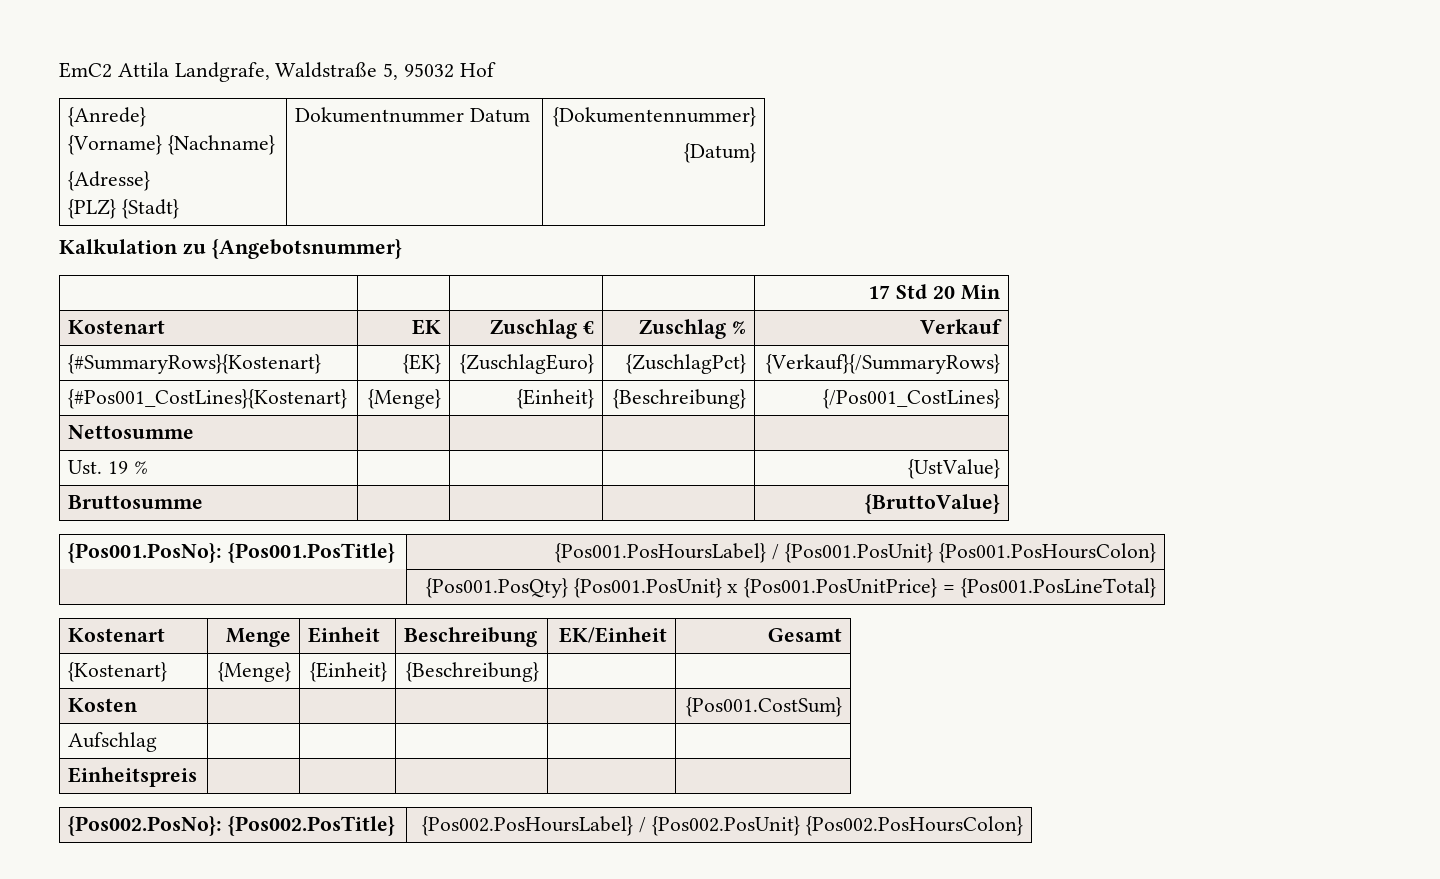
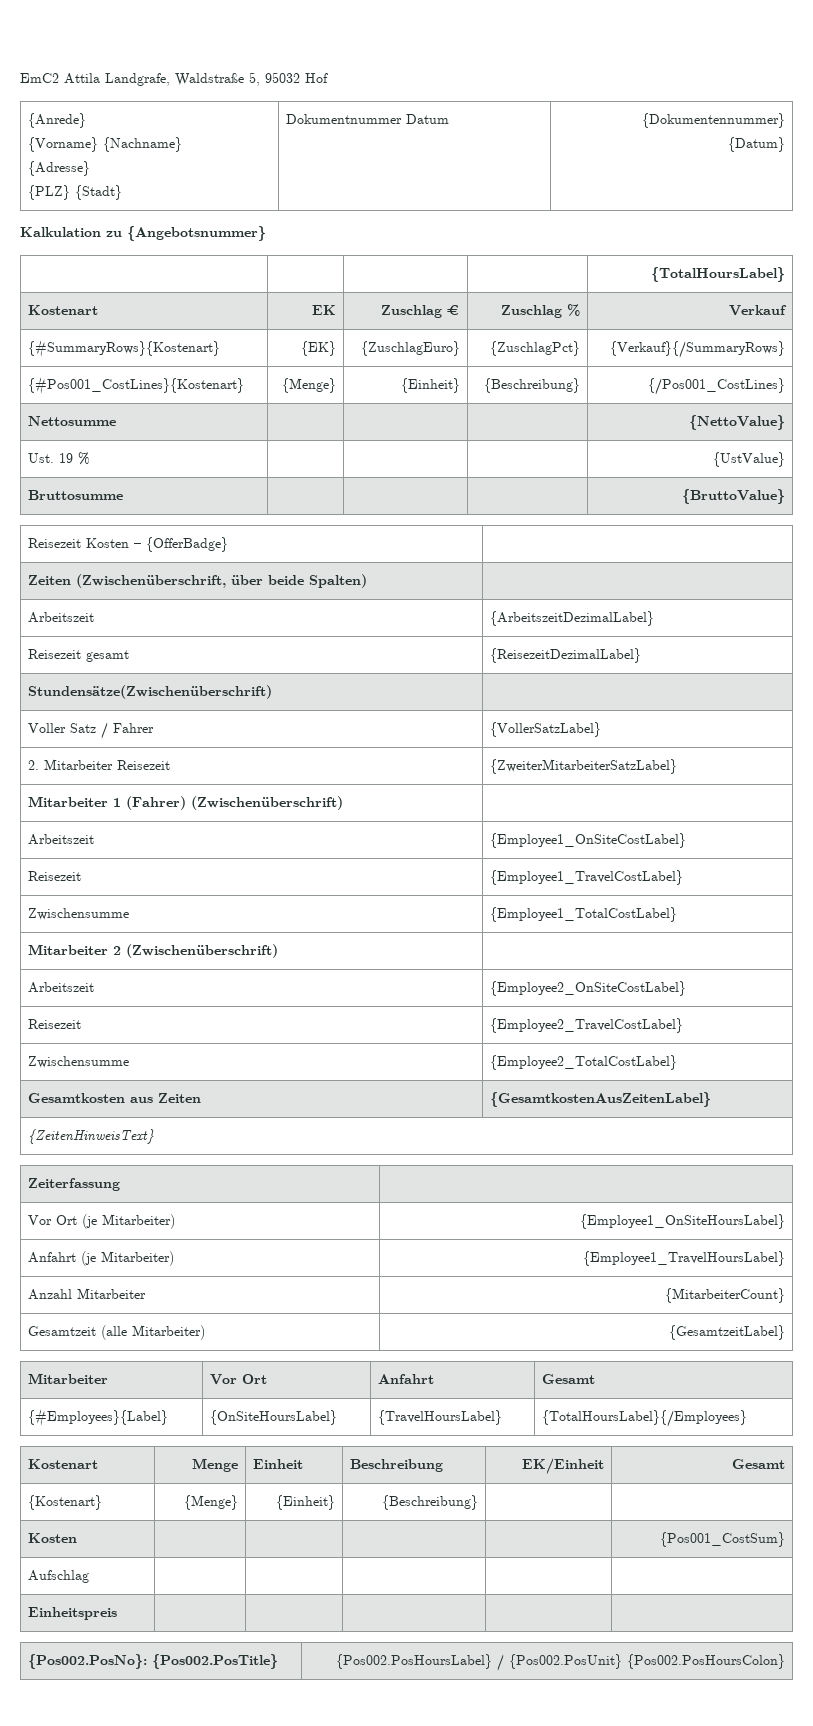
[868,284,1001,300] 17 Std 20 Min -> [650,267,785,282] {TotalHoursLabel}
(195, 432) none -> [688,415,785,430] {NettoValue}
[68,543,395,563] [555,543,1156,563] [425,578,1156,598] {Pos001.PosNo}: {Pos001.PosTitle} | {Pos001.PosHoursLabel} / {Pos001.PosUnit} {Pos001.PosHoursColon} // | {Pos001.PosQty} {Pos001.PosUnit} x {Pos001.PosUnitPrice} = {Pos001.PosLineTotal} -> [28,537,229,552] [28,574,368,588] [28,612,95,623] [490,611,655,626] [28,649,130,662] [490,648,642,663] [28,685,273,699] [28,722,155,739] [490,722,602,737] [28,759,171,770] [490,759,678,774] [28,796,344,810] [28,834,95,845] [490,833,687,848] [28,871,82,881] [490,870,684,885] [28,908,130,920] [490,907,678,922] [28,944,279,958] [28,982,95,993] [490,981,687,996] [28,1019,82,1029] [490,1018,684,1033] [28,1056,130,1068] [490,1055,678,1070] [28,1093,202,1103] [490,1092,712,1107] [28,1129,155,1144] [28,1178,121,1191] [28,1214,176,1229] [579,1214,785,1229] [28,1251,175,1266] [582,1251,785,1266] [28,1288,147,1300] [664,1288,785,1303] [28,1325,206,1340] [668,1325,785,1340] [28,1373,109,1384] [210,1374,268,1385] [378,1374,435,1384] [542,1374,596,1384] [28,1409,169,1427] [210,1410,338,1425] [378,1410,503,1425] [542,1410,748,1427] Reisezeit Kosten – {OfferBadge} | // Zeiten (Zwischenüberschrift, über beide Spalten) | // Arbeitszeit | {ArbeitszeitDezimalLabel} // Reisezeit gesamt | {ReisezeitDezimalLabel} // Stundensätze(Zwischenüberschrift) | // Voller Satz / Fahrer | {VollerSatzLabel} // 2. Mitarbeiter Reisezeit | {ZweiterMitarbeiterSatzLabel} // Mitarbeiter 1 (Fahrer) (Zwischenüberschrift) | // Arbeitszeit | {Employee1_OnSiteCostLabel} // Reisezeit | {Employee1_TravelCostLabel} // Zwischensumme | {Employee1_TotalCostLabel} // Mitarbeiter 2 (Zwischenüberschrift) | // Arbeitszeit | {Employee2_OnSiteCostLabel} // Reisezeit | {Employee2_TravelCostLabel} // Zwischensumme | {Employee2_TotalCostLabel} // Gesamtkosten aus Zeiten | {GesamtkostenAusZeitenLabel} // {ZeitenHinweisText} // Zeiterfassung | // Vor Ort (je Mitarbeiter) | {Employee1_OnSiteHoursLabel} // Anfahrt (je Mitarbeiter) | {Employee1_TravelHoursLabel} // Anzahl Mitarbeiter | {MitarbeiterCount} // Gesamtzeit (alle Mitarbeiter) | {GesamtzeitLabel} // Mitarbeiter | Vor Ort | Anfahrt | Gesamt // {#Employees}{Label} | {OnSiteHoursLabel} | {TravelHoursLabel} | {TotalHoursLabel}{/Employees}
[685,697,842,717] {Pos001.CostSum} -> [659,1532,785,1547] {Pos001_CostSum}

